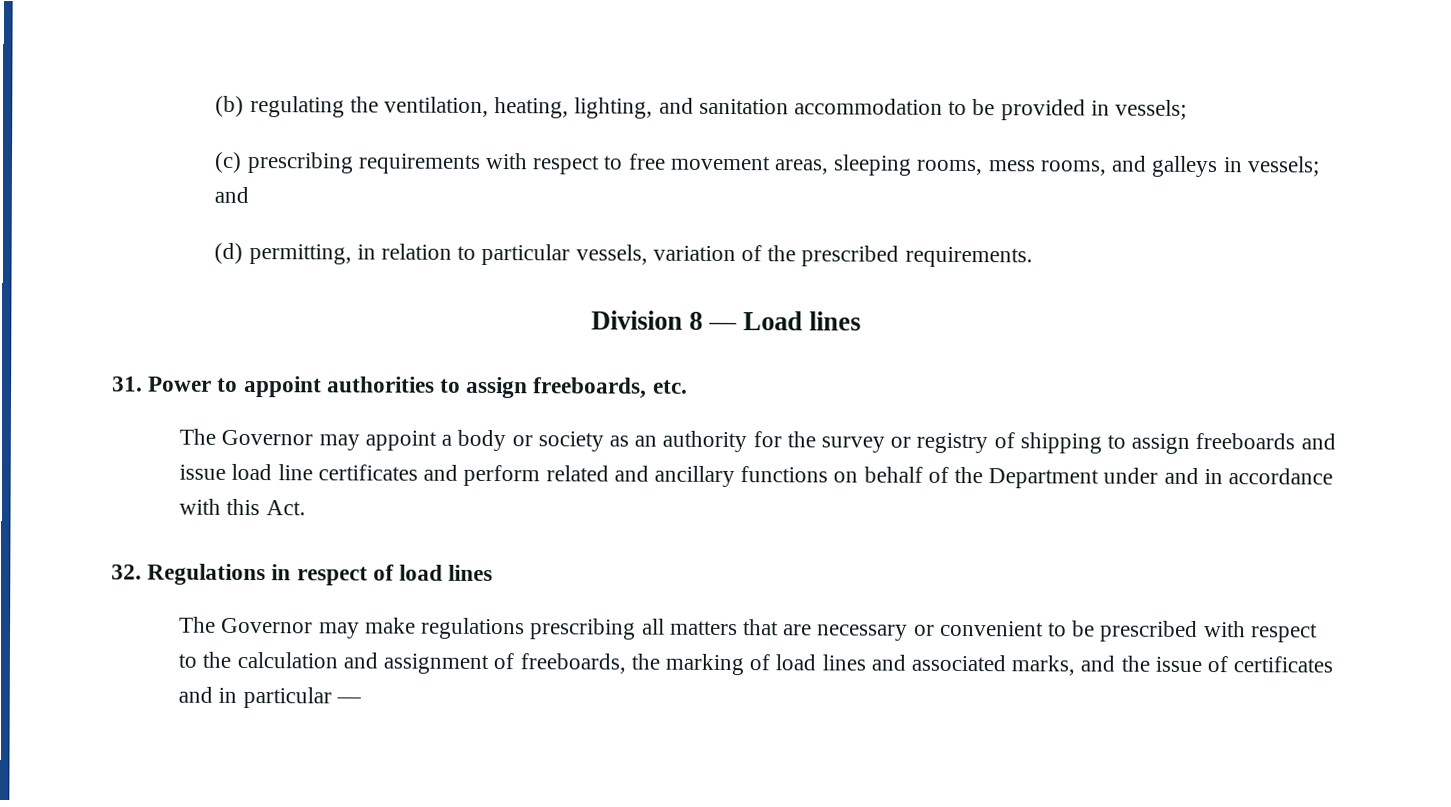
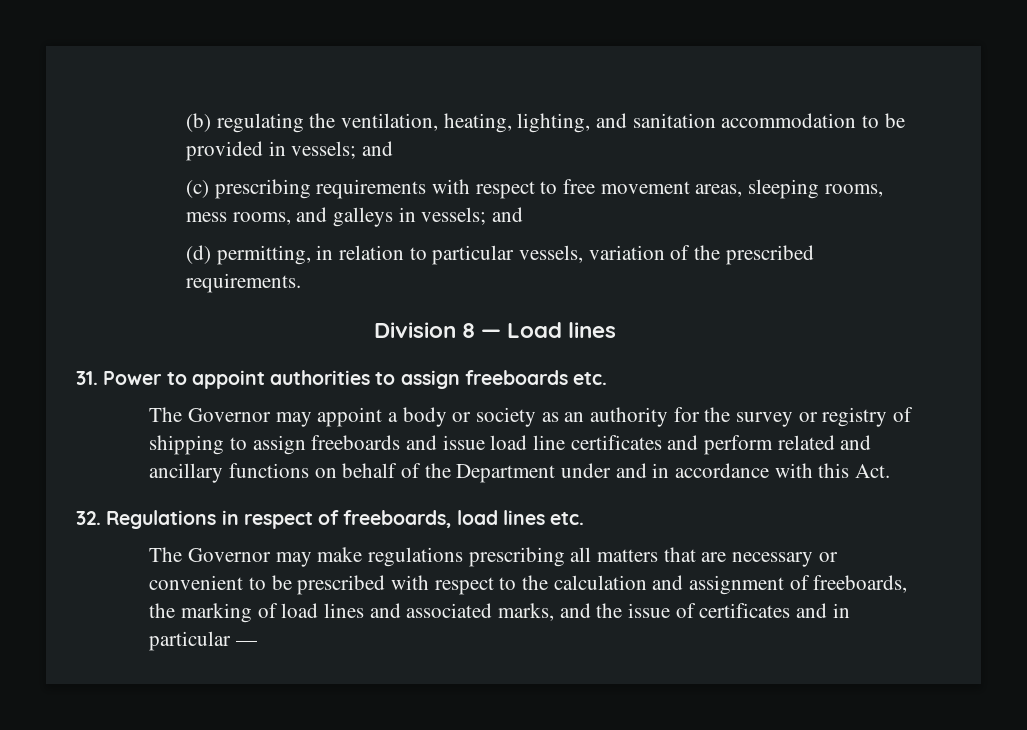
(1188, 109) none -> [362,141,394,156] and
[533,377,648,399] freeboards, -> [464,370,568,385] freeboards
[399,564,494,582] load lines -> [343,510,585,528] freeboards, load lines etc.

